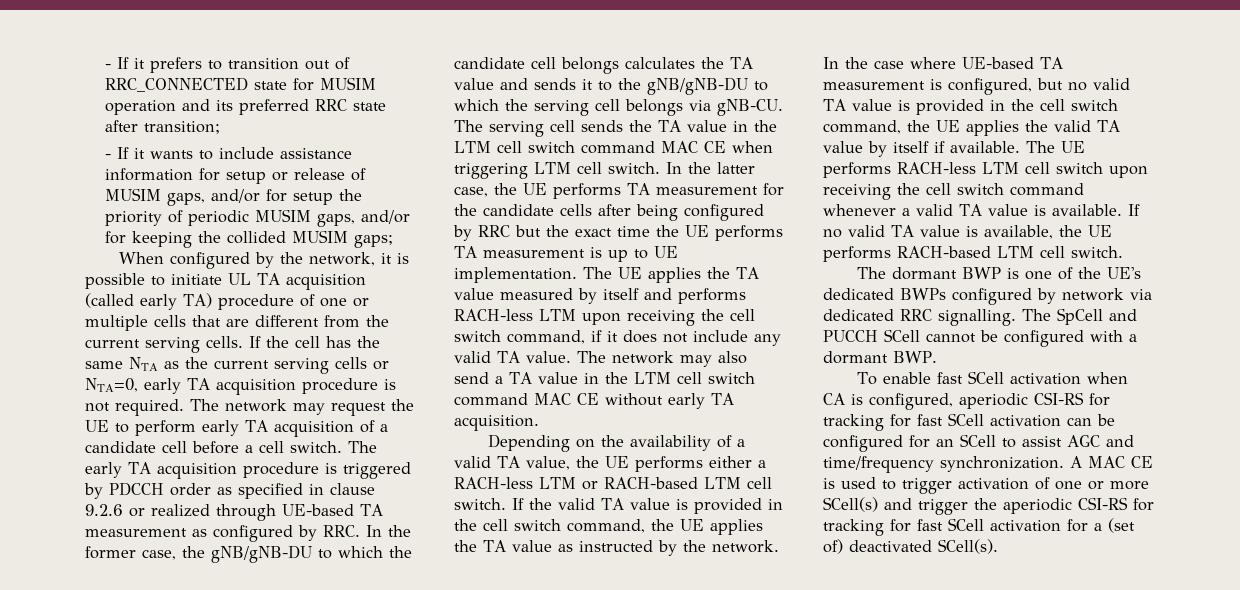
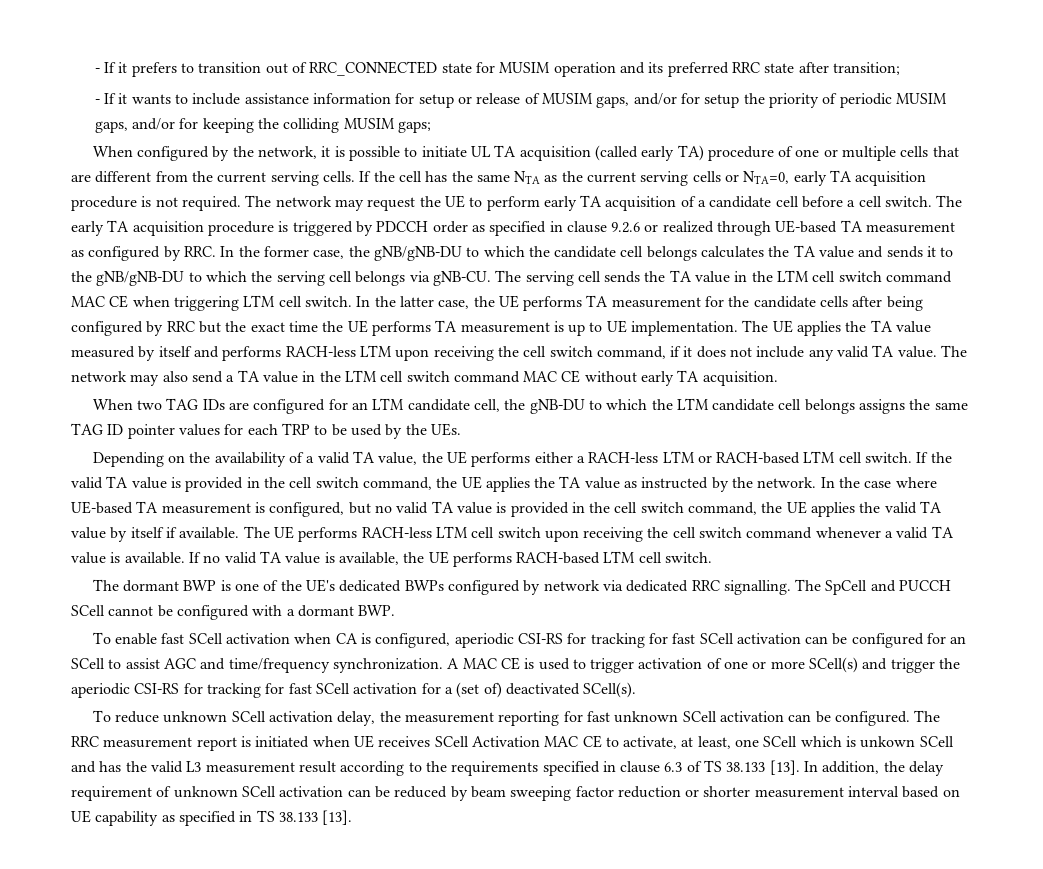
[227,231,287,244] collided -> [283,118,340,133] colliding
(539, 423) none -> [92,398,968,414] [71,423,461,439] // When two TAG IDs are configured for an LTM candidate cell, the gNB-DU to which the LTM candidate cell belongs assigns the same TAG ID pointer values for each TRP to be used by the UEs.
(999, 546) none -> [92,710,941,726] [71,735,954,751] [71,760,945,776] [71,786,960,801] [71,810,353,826] // To reduce unknown SCell activation delay, the measurement reporting for fast unknown SCell activation can be configured. The RRC measurement report is initiated when UE receives SCell Activation MAC CE to activate, at least, one SCell which is unkown SCell and has the valid L3 measurement result according to the requirements specified in clause 6.3 of TS 38.133 [13]. In addition, the delay requirement of unknown SCell activation can be reduced by beam sweeping factor reduction or shorter measurement interval based on UE capability as specified in TS 38.133 [13].

